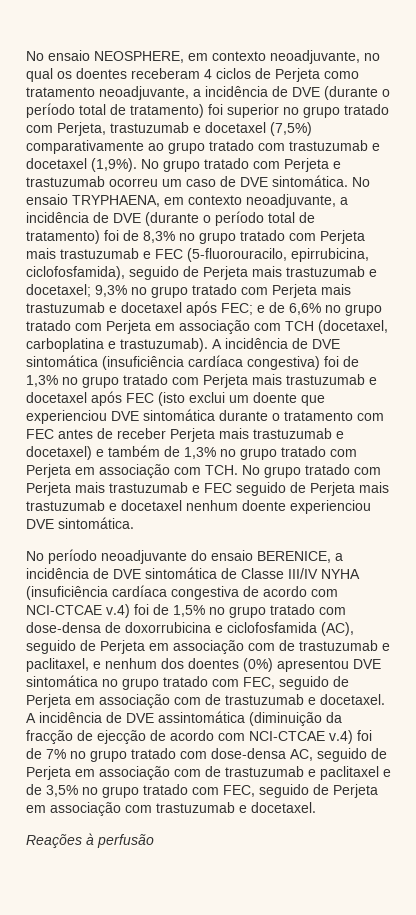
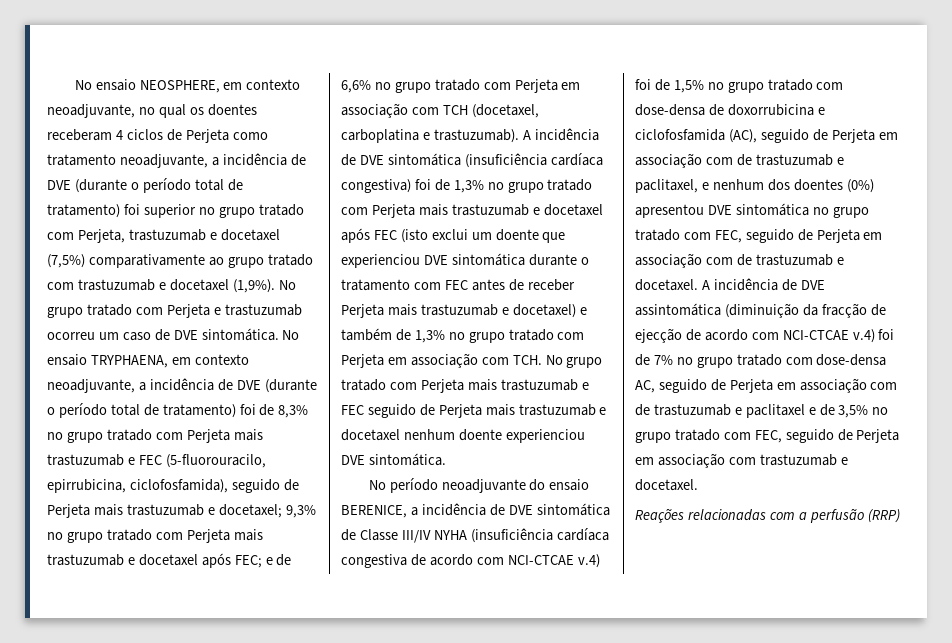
[86,833,154,848] à perfusão -> [687,508,900,523] relacionadas com a perfusão (RRP)

